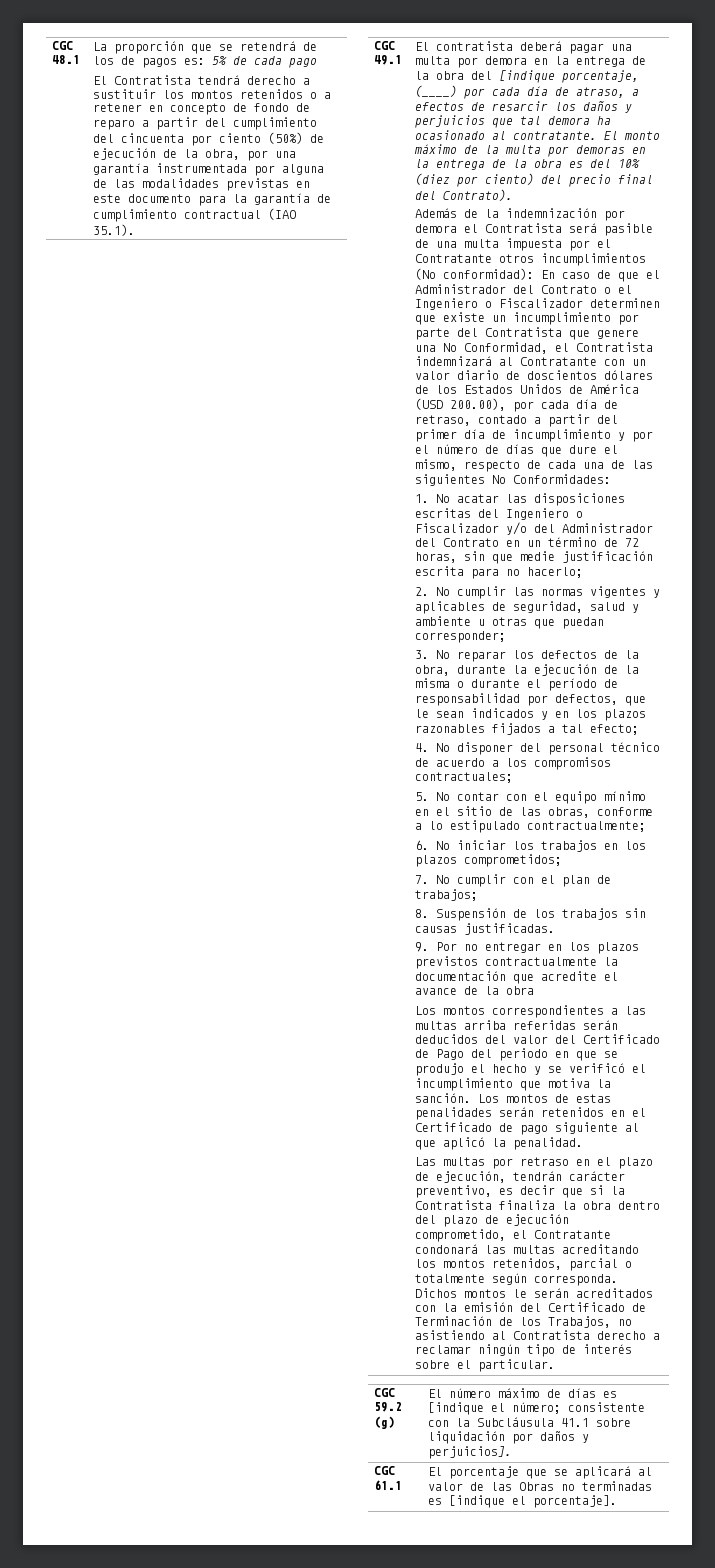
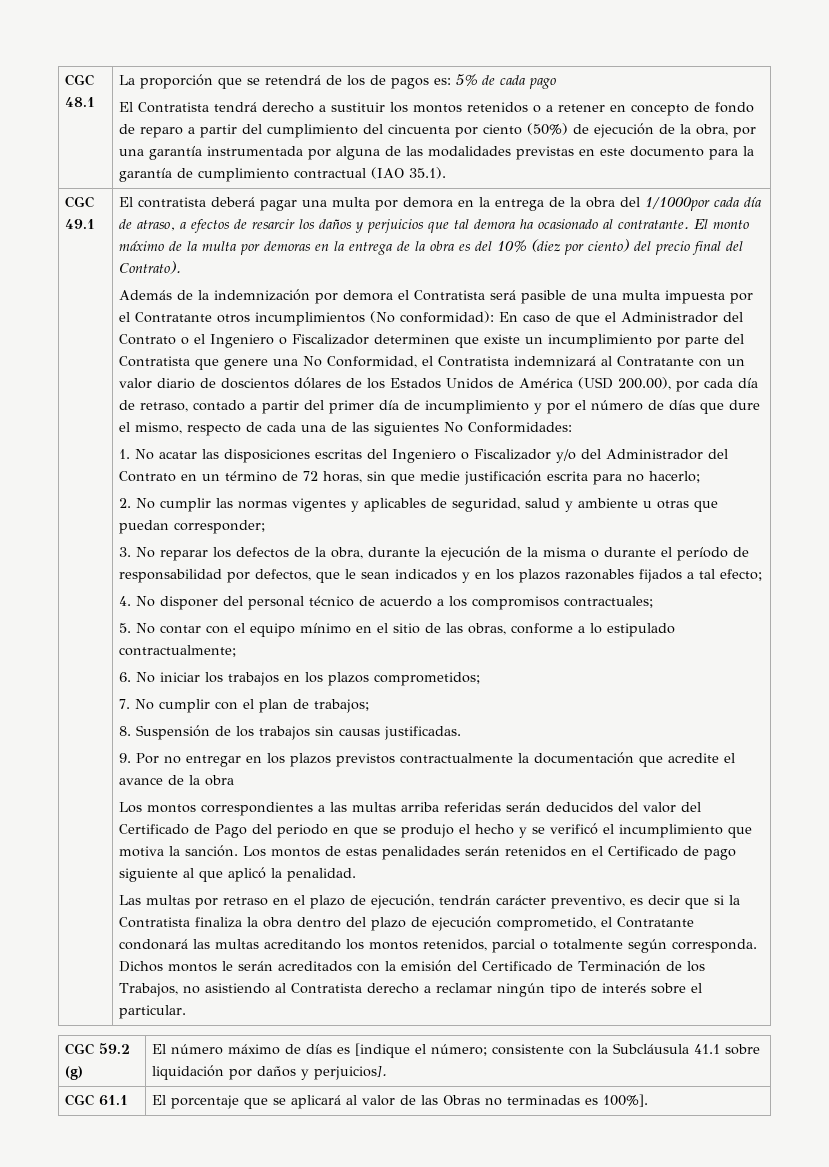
[499,70,640,83] [415,85,486,99] [indique porcentaje, (____) por -> [644,197,710,211] 1/1000por
[449,1495,618,1508] [indique el porcentaje]. -> [602,1094,648,1107] 100%].

